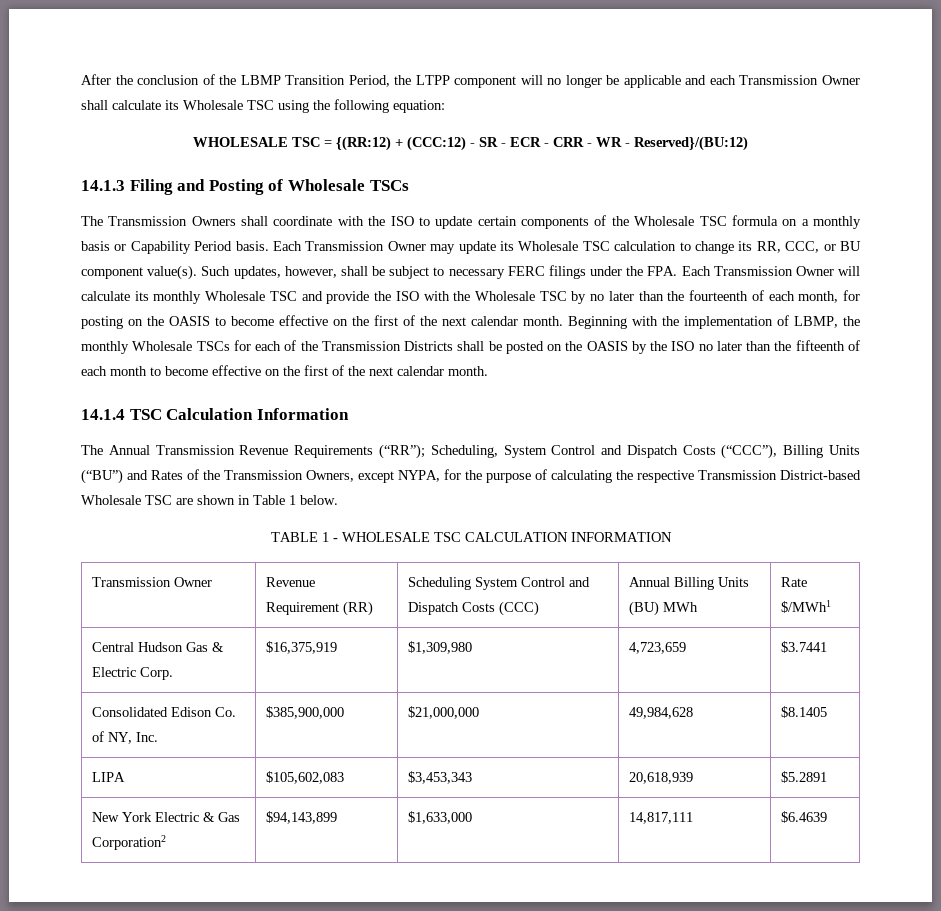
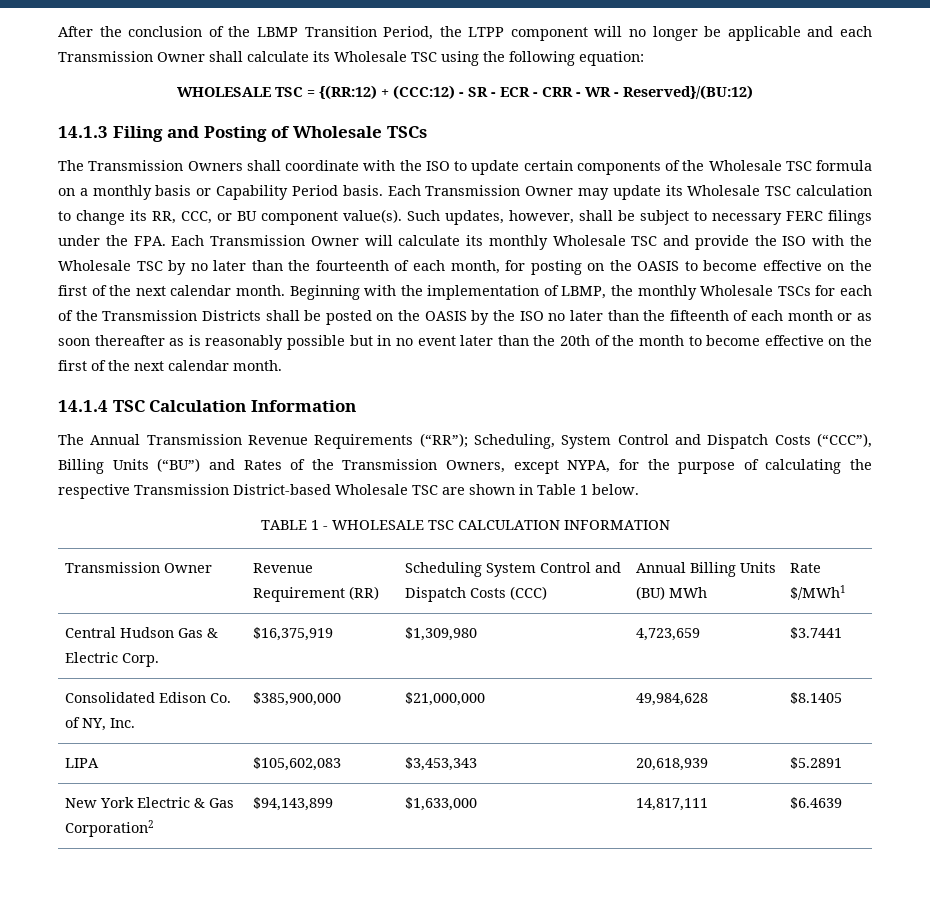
(147, 371) none -> [837,313,872,321] [58,335,684,350] or as soon thereafter as is reasonably possible but in no event later than the 20th of the month

